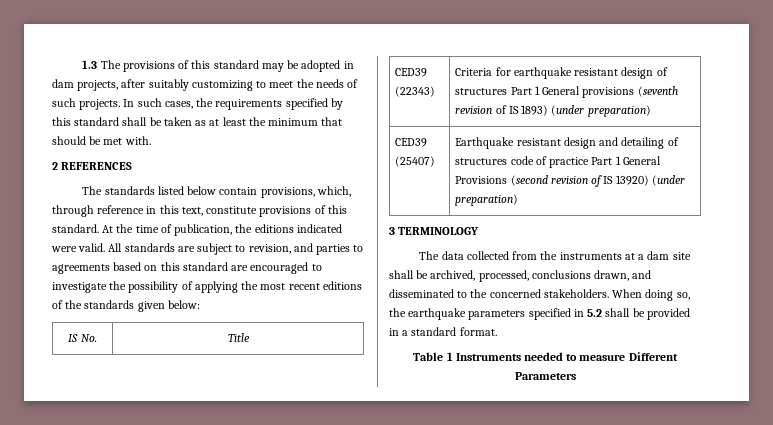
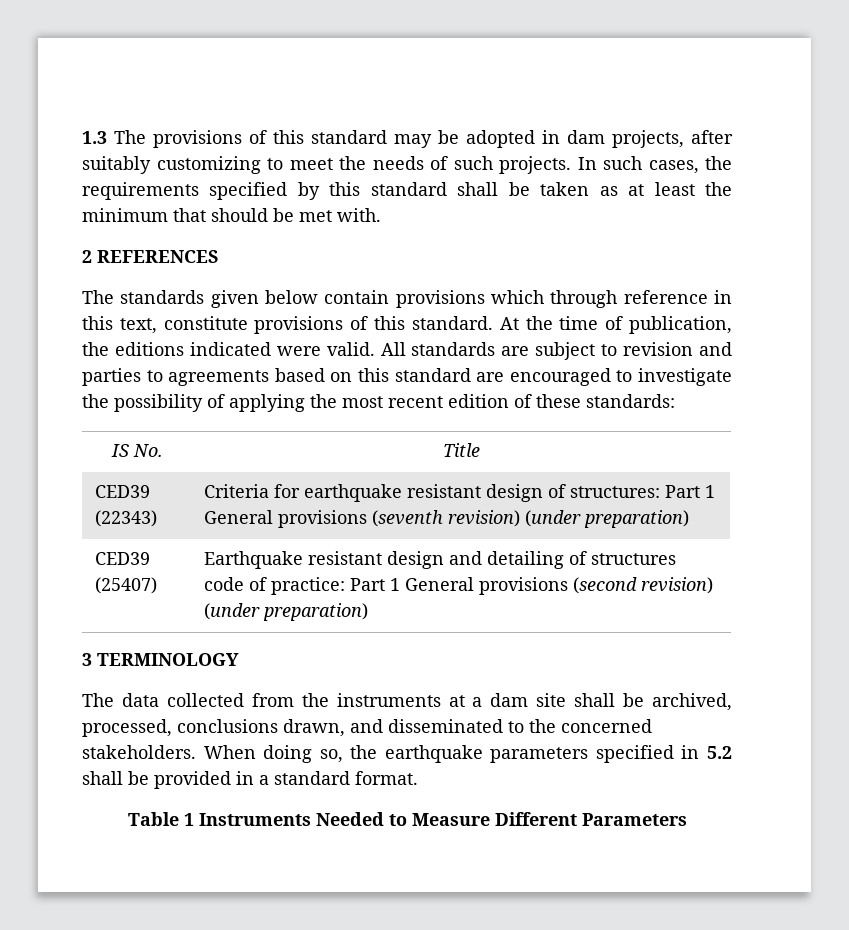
[157,186,184,195] listed -> [210,290,259,308] given
[260,186,351,198] provisions, which, -> [395,290,544,308] provisions which
[248,244,291,254] revision, -> [623,342,694,356] revision
[322,281,362,290] [52,300,200,312] editions of the standards given below: -> [448,394,675,408] edition of these standards:
[455,88,508,95] structures -> [569,486,660,498] structures:
[455,105,549,116] revision of IS 1893) -> [447,510,520,527] revision)
[549,156,661,168] [455,175,649,187] practice Part 1 General Provisions (second revision of IS 13920) -> [270,577,713,595] practice: Part 1 General provisions (second revision)
[524,352,626,361] needed to measure -> [315,812,490,826] Needed to Measure

